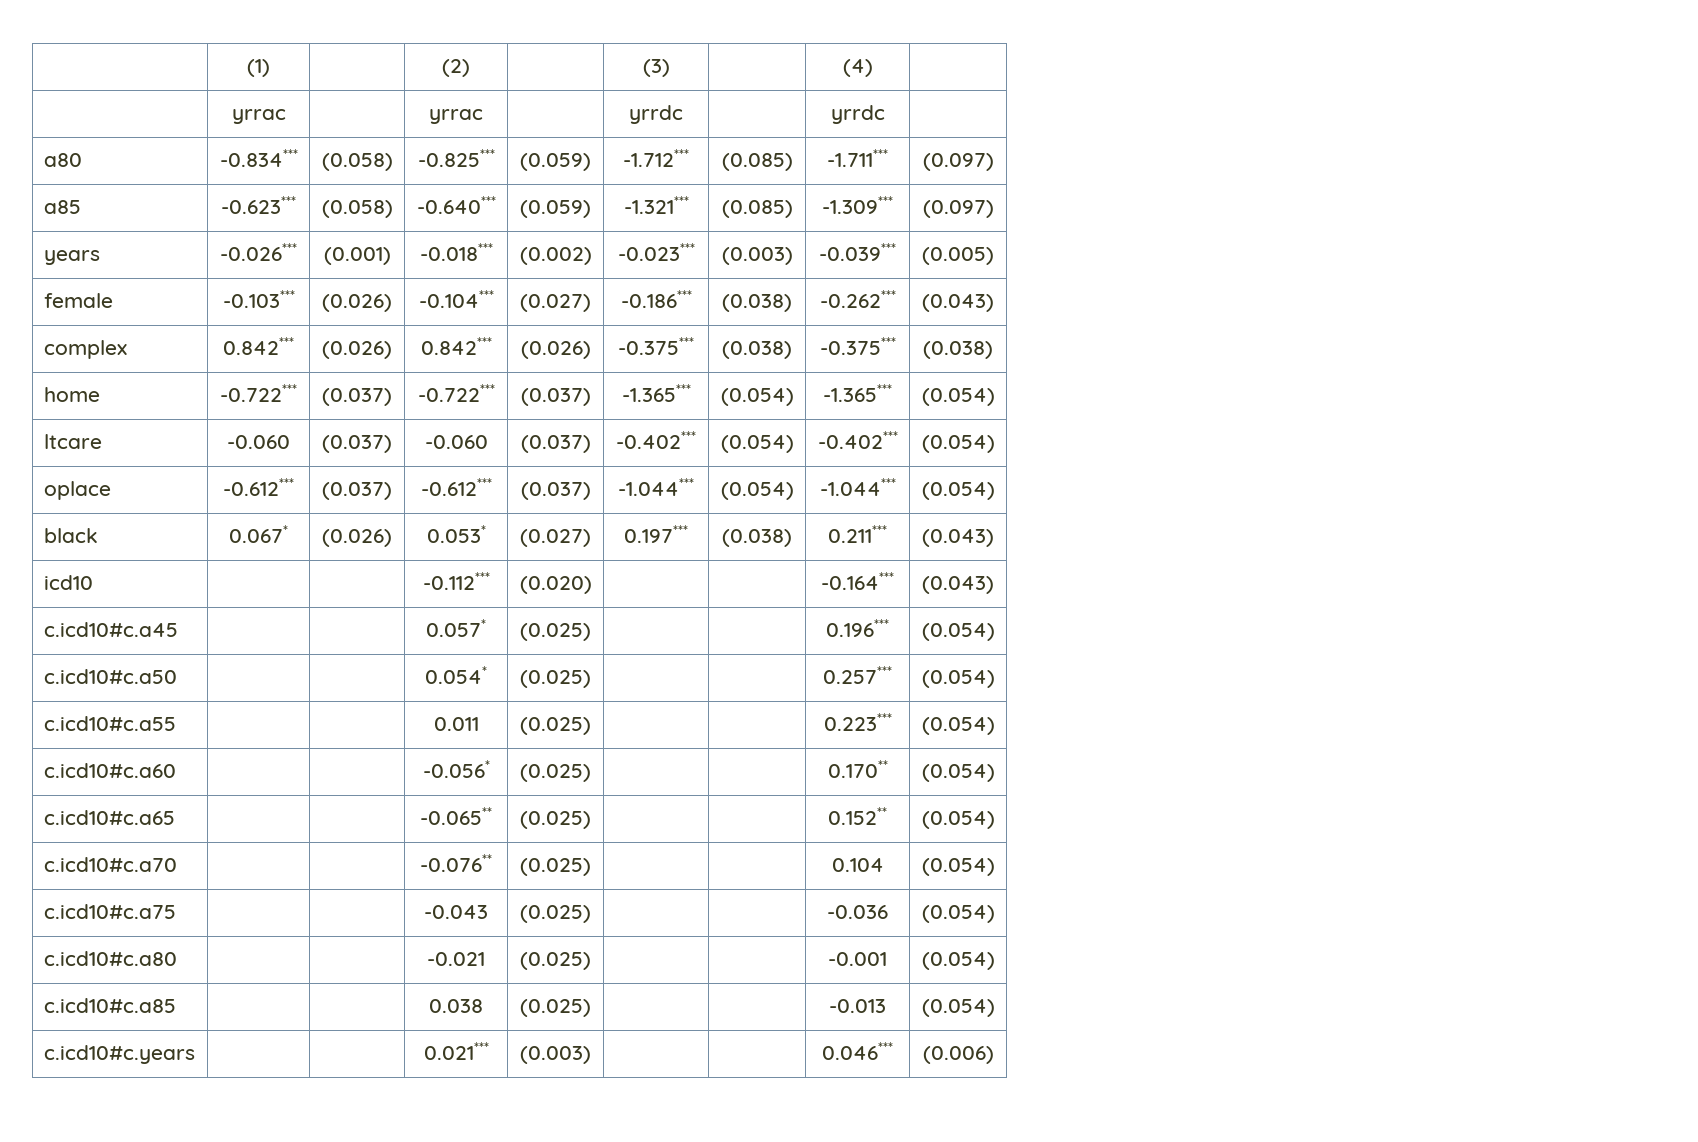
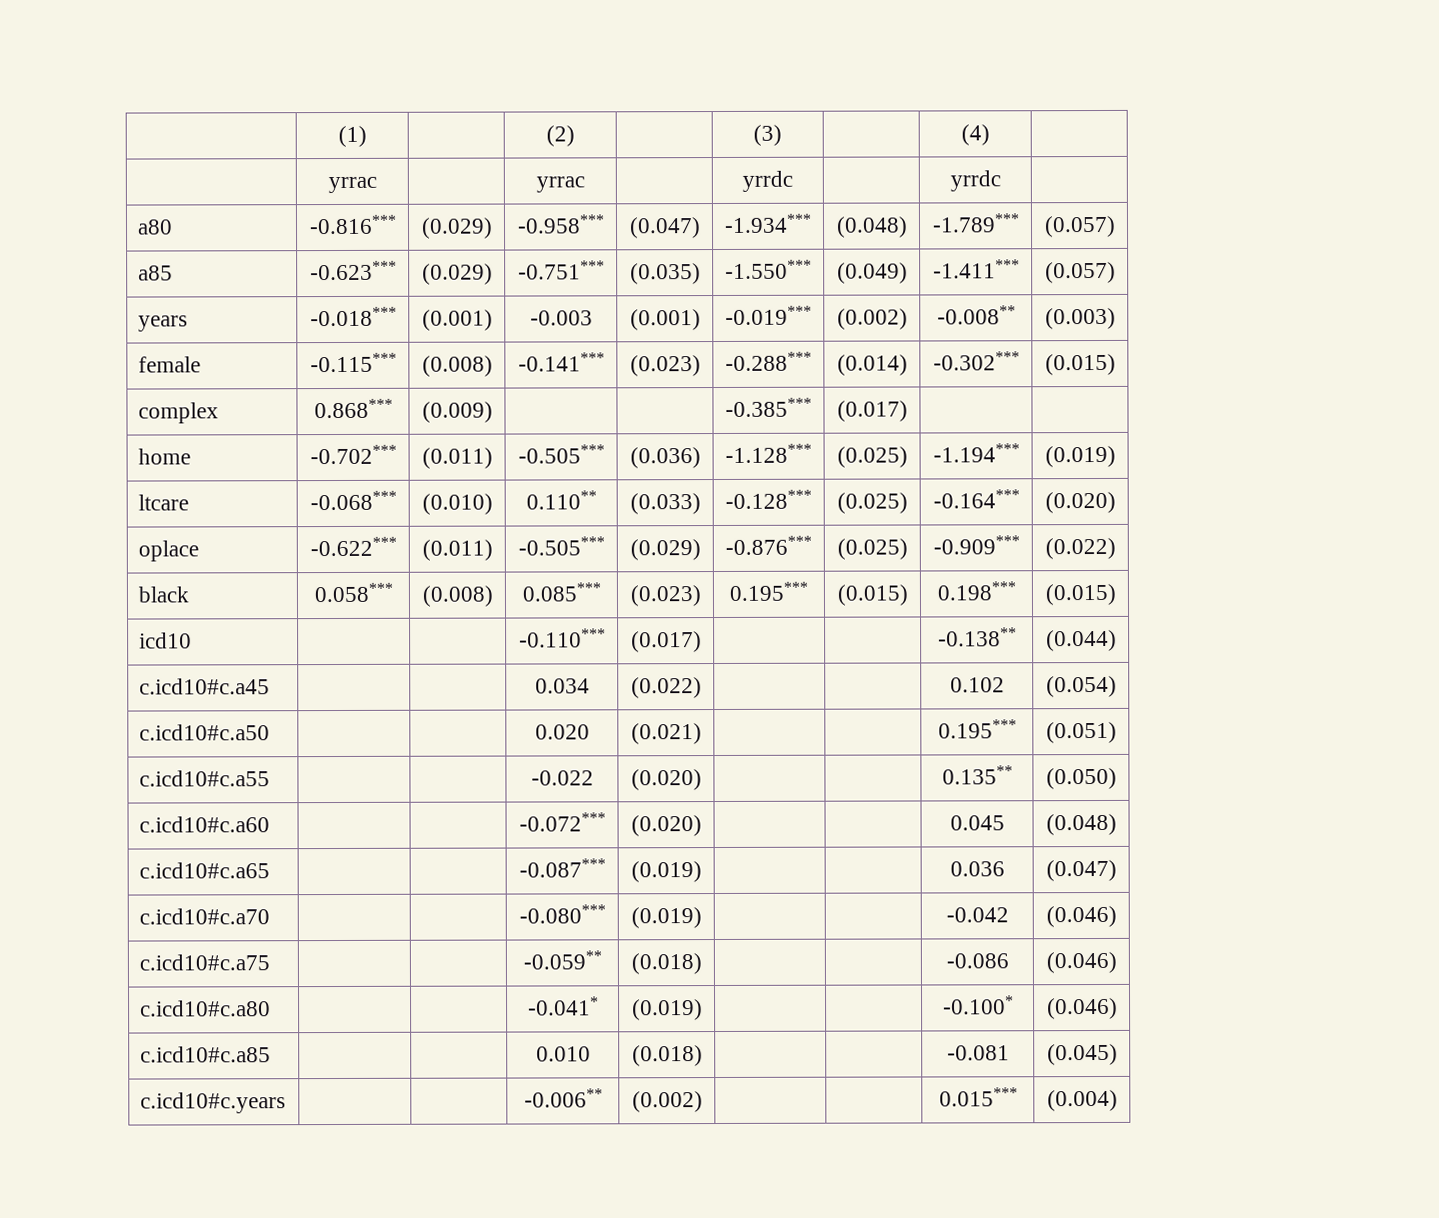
[219,149,298,167] [321,153,393,171] [417,149,495,167] [520,153,591,171] [623,149,689,167] [721,153,793,171] [827,149,888,167] [922,153,994,171] [43,200,81,214] [221,196,296,214] [321,200,393,218] [416,196,496,214] [520,200,591,218] [623,196,689,214] [721,200,793,218] [822,196,893,214] [922,200,994,218] -0.834*** | (0.058) | -0.825*** | (0.059) | -1.712*** | (0.085) | -1.711*** | (0.097) // a85 | -0.623*** | (0.058) | -0.640*** | (0.059) | -1.321*** | (0.085) | -1.309*** | (0.097) -> [308,214,397,235] [420,217,493,239] [516,214,605,234] [628,217,701,239] [724,213,812,233] [835,216,908,238] [931,213,1020,233] [1043,215,1116,238] [138,265,174,281] [309,260,397,281] [421,263,493,285] [517,260,605,280] [629,263,701,285] [725,259,812,279] [836,262,908,284] [932,259,1020,279] [1044,261,1116,284] -0.816*** | (0.029) | -0.958*** | (0.047) | -1.934*** | (0.048) | -1.789*** | (0.057) // a85 | -0.623*** | (0.029) | -0.751*** | (0.035) | -1.550*** | (0.049) | -1.411*** | (0.057)
[220,243,297,261] [323,247,391,265] [419,243,493,261] [519,247,592,265] [617,243,695,261] [721,247,793,265] [819,243,896,261] [922,247,994,265] -0.026*** | (0.001) | -0.018*** | (0.002) | -0.023*** | (0.003) | -0.039*** | (0.005) -> [309,306,397,327] [421,309,493,331] [529,310,593,326] [629,309,701,331] [725,305,812,325] [836,308,908,330] [936,305,1016,325] [1044,307,1116,330] -0.018*** | (0.001) | -0.003 | (0.001) | -0.019*** | (0.002) | -0.008** | (0.003)
[222,290,295,308] [322,294,392,312] [418,290,494,308] [520,294,591,312] [620,290,692,308] [722,294,792,312] [819,290,896,308] [922,294,994,312] [43,340,127,359] [223,337,294,355] [322,341,392,359] [420,337,492,355] [520,341,591,359] [618,337,694,355] [722,341,792,359] [819,337,896,355] [923,341,993,359] [43,387,100,402] [220,384,297,402] [322,388,392,406] [417,384,495,402] [520,388,591,406] [621,384,691,402] [720,388,794,406] [823,384,892,402] [921,388,995,406] [43,434,102,449] [227,435,290,449] [322,435,392,453] [424,435,488,449] [520,435,591,453] [616,431,696,449] [720,435,794,453] [817,431,898,449] [921,435,995,453] [43,481,111,500] [223,478,294,496] [322,482,392,500] [420,478,492,496] [520,482,591,500] [618,478,694,496] [720,482,794,500] [819,478,896,496] [921,482,995,500] [43,528,98,543] [229,525,288,543] [322,529,392,547] [426,525,486,543] [520,529,591,547] [624,525,688,543] [722,529,792,547] [828,525,887,543] [922,529,994,547] [43,575,93,590] [422,572,490,590] [519,576,592,594] [821,572,894,590] [922,576,994,594] [43,622,178,637] [426,619,486,637] [520,623,591,641] [826,619,889,637] [921,623,995,641] [43,669,177,684] [425,666,487,684] [520,670,591,688] [823,666,892,684] [921,670,995,688] [43,716,176,731] [433,717,479,731] [520,717,591,735] [823,713,892,731] [921,717,995,735] [43,763,176,778] [422,760,490,778] [520,764,591,782] [827,760,888,778] [921,764,995,782] [43,810,175,825] [420,807,492,825] [520,811,591,829] [828,807,887,825] [921,811,995,829] [43,857,177,872] [420,854,492,872] [520,858,591,876] [831,858,884,872] [921,858,995,876] [43,904,176,919] [424,905,488,919] [520,905,591,923] [827,905,888,919] [921,905,995,923] [43,951,177,966] [427,952,485,966] [520,952,591,970] [828,952,887,966] [921,952,995,970] [43,998,176,1013] [429,999,483,1013] [520,999,591,1017] [829,999,886,1013] [921,999,995,1017] [43,1045,195,1064] [423,1042,489,1060] [520,1046,591,1064] [822,1042,893,1060] [922,1046,994,1064] -0.103*** | (0.026) | -0.104*** | (0.027) | -0.186*** | (0.038) | -0.262*** | (0.043) // complex | 0.842*** | (0.026) | 0.842*** | (0.026) | -0.375*** | (0.038) | -0.375*** | (0.038) // home | -0.722*** | (0.037) | -0.722*** | (0.037) | -1.365*** | (0.054) | -1.365*** | (0.054) // ltcare | -0.060 | (0.037) | -0.060 | (0.037) | -0.402*** | (0.054) | -0.402*** | (0.054) // oplace | -0.612*** | (0.037) | -0.612*** | (0.037) | -1.044*** | (0.054) | -1.044*** | (0.054) // black | 0.067* | (0.026) | 0.053* | (0.027) | 0.197*** | (0.038) | 0.211*** | (0.043) // icd10 | | | -0.112*** | (0.020) | | | -0.164*** | (0.043) // c.icd10#c.a45 | | | 0.057* | (0.025) | | | 0.196*** | (0.054) // c.icd10#c.a50 | | | 0.054* | (0.025) | | | 0.257*** | (0.054) // c.icd10#c.a55 | | | 0.011 | (0.025) | | | 0.223*** | (0.054) // c.icd10#c.a60 | | | -0.056* | (0.025) | | | 0.170** | (0.054) // c.icd10#c.a65 | | | -0.065** | (0.025) | | | 0.152** | (0.054) // c.icd10#c.a70 | | | -0.076** | (0.025) | | | 0.104 | (0.054) // c.icd10#c.a75 | | | -0.043 | (0.025) | | | -0.036 | (0.054) // c.icd10#c.a80 | | | -0.021 | (0.025) | | | -0.001 | (0.054) // c.icd10#c.a85 | | | 0.038 | (0.025) | | | -0.013 | (0.054) // c.icd10#c.years | | | 0.021*** | (0.003) | | | 0.046*** | (0.006) -> [309,352,397,373] [421,355,493,377] [517,352,605,372] [629,355,701,377] [725,351,812,371] [836,354,908,376] [932,351,1020,371] [1044,353,1116,376] [138,402,220,424] [313,398,393,419] [421,401,493,423] [725,397,812,417] [836,400,908,422] [138,448,192,465] [309,444,397,465] [421,447,493,469] [517,444,605,464] [629,447,701,469] [725,443,812,463] [836,446,908,468] [932,443,1020,463] [1044,445,1116,468] [138,494,190,511] [309,490,397,511] [421,493,493,515] [525,490,597,510] [629,493,701,515] [725,489,812,509] [836,492,908,514] [932,489,1020,509] [1044,491,1116,514] [138,540,200,562] [309,536,397,557] [421,539,493,561] [517,536,605,556] [629,539,701,561] [725,535,812,555] [836,538,908,560] [932,535,1020,555] [1044,537,1116,560] [138,586,190,603] [313,582,393,603] [421,585,493,607] [521,582,601,602] [629,585,701,607] [729,581,808,601] [836,584,908,606] [936,581,1016,601] [1044,583,1116,606] [139,632,193,649] [518,628,606,648] [630,631,702,653] [937,627,1017,647] [1045,629,1117,652] [139,678,271,695] [534,678,590,694] [630,677,702,699] [949,677,1005,693] [1045,675,1117,698] [139,724,271,741] [534,724,590,740] [630,723,702,745] [937,719,1017,739] [1045,721,1117,744] [139,770,271,787] [530,770,594,786] [630,769,702,791] [941,765,1013,785] [1045,767,1117,790] [139,816,271,833] [518,812,606,832] [630,815,702,837] [949,815,1005,831] [1045,813,1117,836] [139,862,271,879] [518,858,606,878] [630,861,702,883] [949,861,1005,877] [1045,859,1117,882] [139,908,271,925] [518,904,606,924] [630,907,702,929] [945,907,1009,923] [1045,905,1117,928] [139,954,271,971] [522,950,602,970] [630,953,702,975] [945,953,1009,969] [1045,951,1117,974] [140,1000,272,1017] [527,996,599,1016] [631,999,703,1021] [942,995,1014,1015] [1046,997,1118,1020] [140,1046,272,1063] [535,1046,591,1062] [631,1045,703,1067] [946,1045,1010,1061] [1046,1043,1118,1066] [140,1092,287,1114] [523,1088,603,1108] [631,1091,703,1113] [938,1087,1018,1107] [1046,1089,1118,1112] -0.115*** | (0.008) | -0.141*** | (0.023) | -0.288*** | (0.014) | -0.302*** | (0.015) // complex | 0.868*** | (0.009) | | | -0.385*** | (0.017) | | // home | -0.702*** | (0.011) | -0.505*** | (0.036) | -1.128*** | (0.025) | -1.194*** | (0.019) // ltcare | -0.068*** | (0.010) | 0.110** | (0.033) | -0.128*** | (0.025) | -0.164*** | (0.020) // oplace | -0.622*** | (0.011) | -0.505*** | (0.029) | -0.876*** | (0.025) | -0.909*** | (0.022) // black | 0.058*** | (0.008) | 0.085*** | (0.023) | 0.195*** | (0.015) | 0.198*** | (0.015) // icd10 | | | -0.110*** | (0.017) | | | -0.138** | (0.044) // c.icd10#c.a45 | | | 0.034 | (0.022) | | | 0.102 | (0.054) // c.icd10#c.a50 | | | 0.020 | (0.021) | | | 0.195*** | (0.051) // c.icd10#c.a55 | | | -0.022 | (0.020) | | | 0.135** | (0.050) // c.icd10#c.a60 | | | -0.072*** | (0.020) | | | 0.045 | (0.048) // c.icd10#c.a65 | | | -0.087*** | (0.019) | | | 0.036 | (0.047) // c.icd10#c.a70 | | | -0.080*** | (0.019) | | | -0.042 | (0.046) // c.icd10#c.a75 | | | -0.059** | (0.018) | | | -0.086 | (0.046) // c.icd10#c.a80 | | | -0.041* | (0.019) | | | -0.100* | (0.046) // c.icd10#c.a85 | | | 0.010 | (0.018) | | | -0.081 | (0.045) // c.icd10#c.years | | | -0.006** | (0.002) | | | 0.015*** | (0.004)

